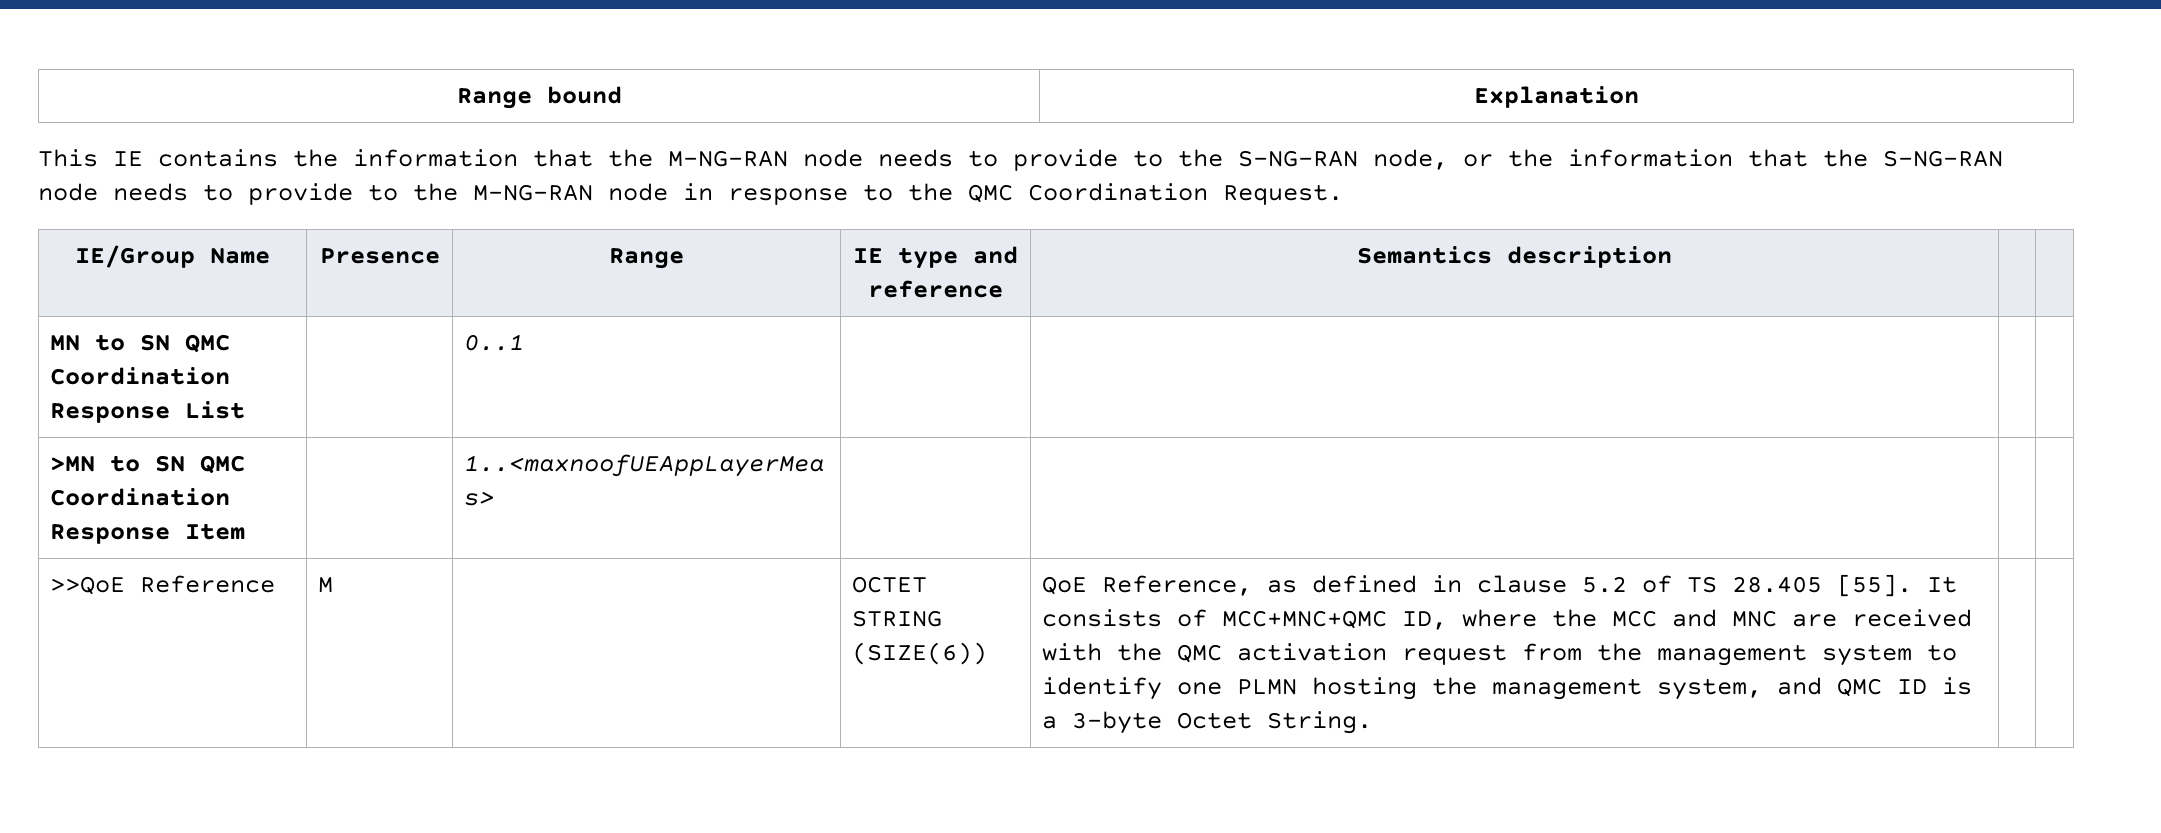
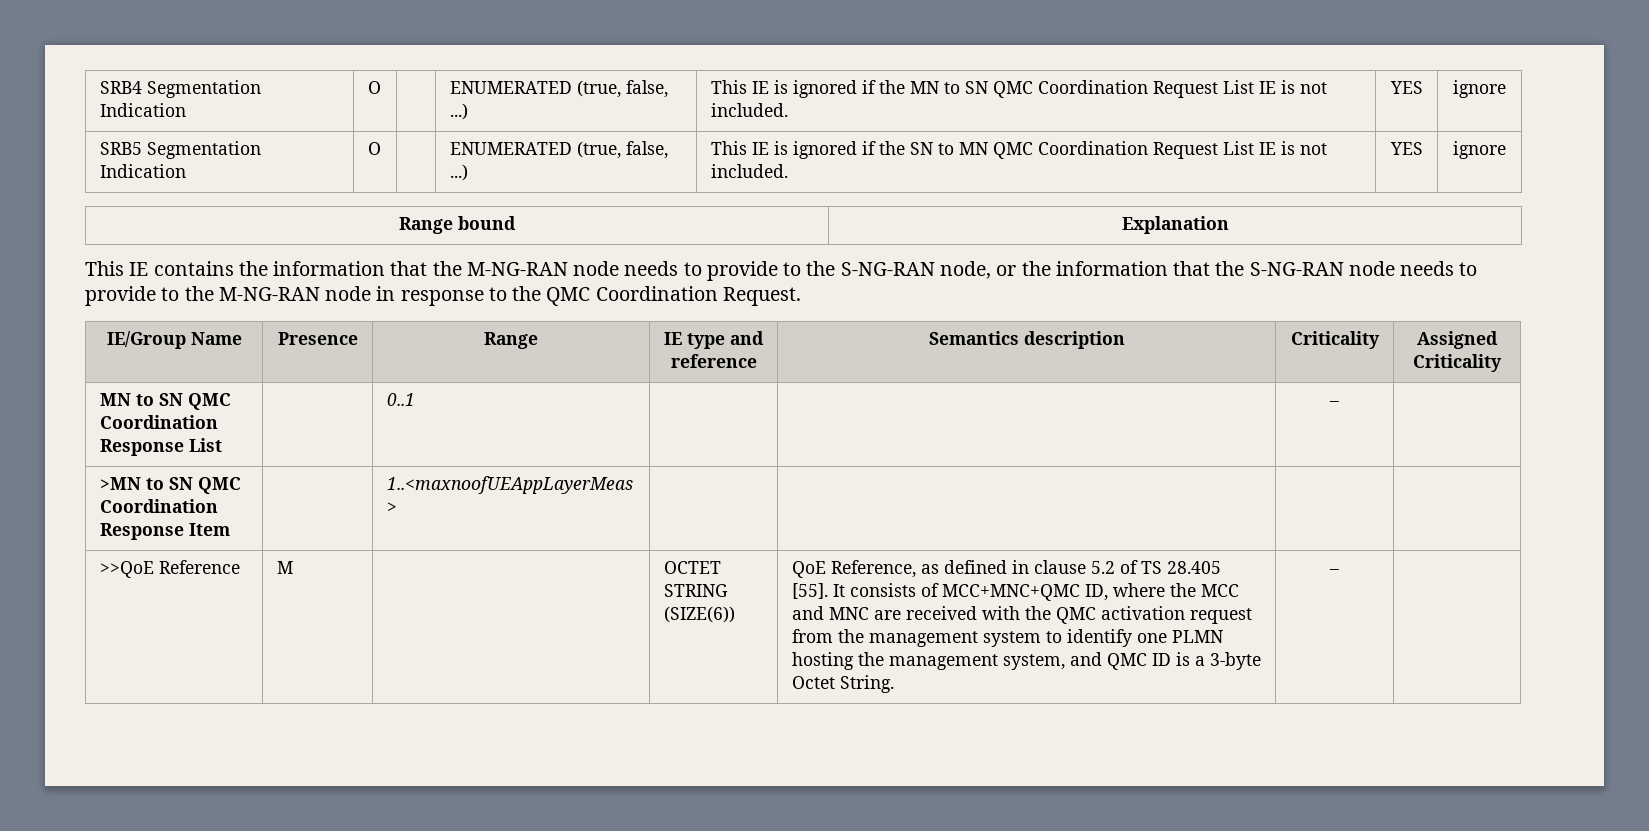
(456, 98) none -> [99,80,261,98] [99,103,186,117] [367,81,381,94] [449,80,668,98] [449,103,468,120] [710,80,1327,98] [710,103,788,117] [1389,81,1423,94] [1453,80,1506,98] [99,141,261,159] [99,164,186,178] [367,142,381,155] [449,141,668,159] [449,164,468,181] [710,141,1327,159] [710,164,788,178] [1389,142,1423,155] [1453,141,1506,159] SRB4 Segmentation Indication | O | | ENUMERATED (true, false, ...) | This IE is ignored if the MN to SN QMC Coordination Request List IE is not included. | YES | ignore // SRB5 Segmentation Indication | O | | ENUMERATED (true, false, ...) | This IE is ignored if the SN to MN QMC Coordination Request List IE is not included. | YES | ignore //
(1672, 257) | -> [1290,331,1380,349] [1417,331,1498,349] [1413,354,1502,372] Criticality | Assigned Criticality
(525, 342) none -> [1329,401,1339,406] –
(1373, 722) none -> [1329,569,1339,574] –

